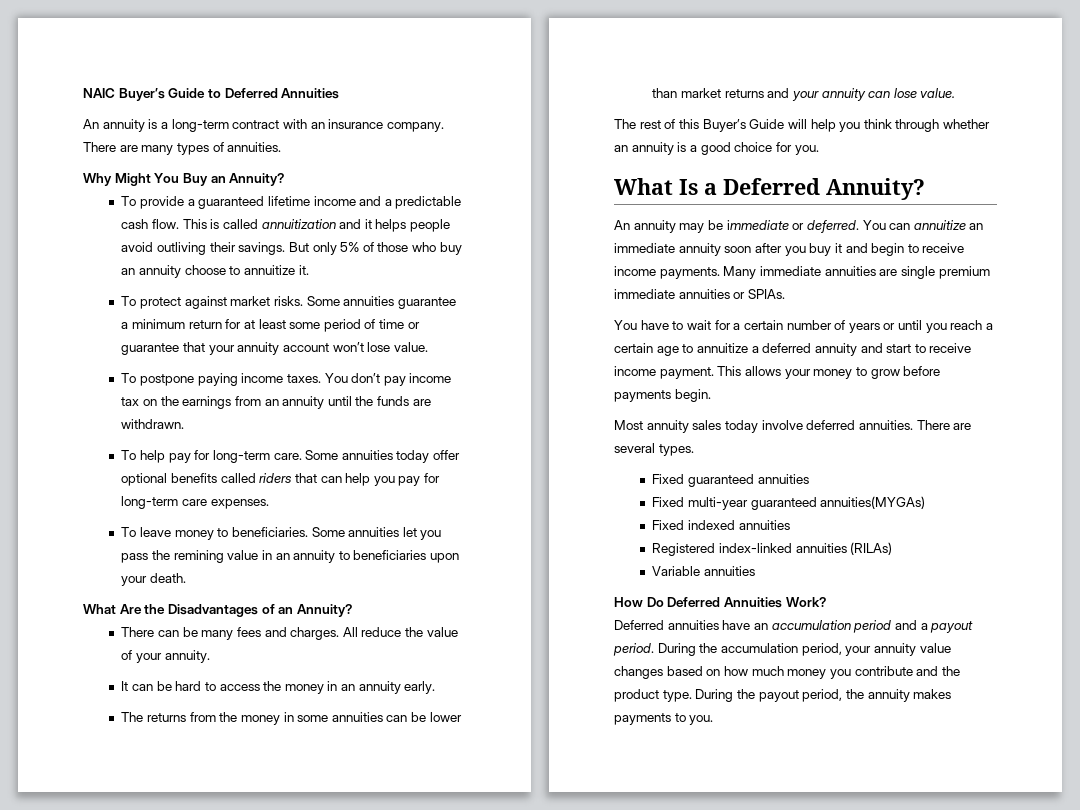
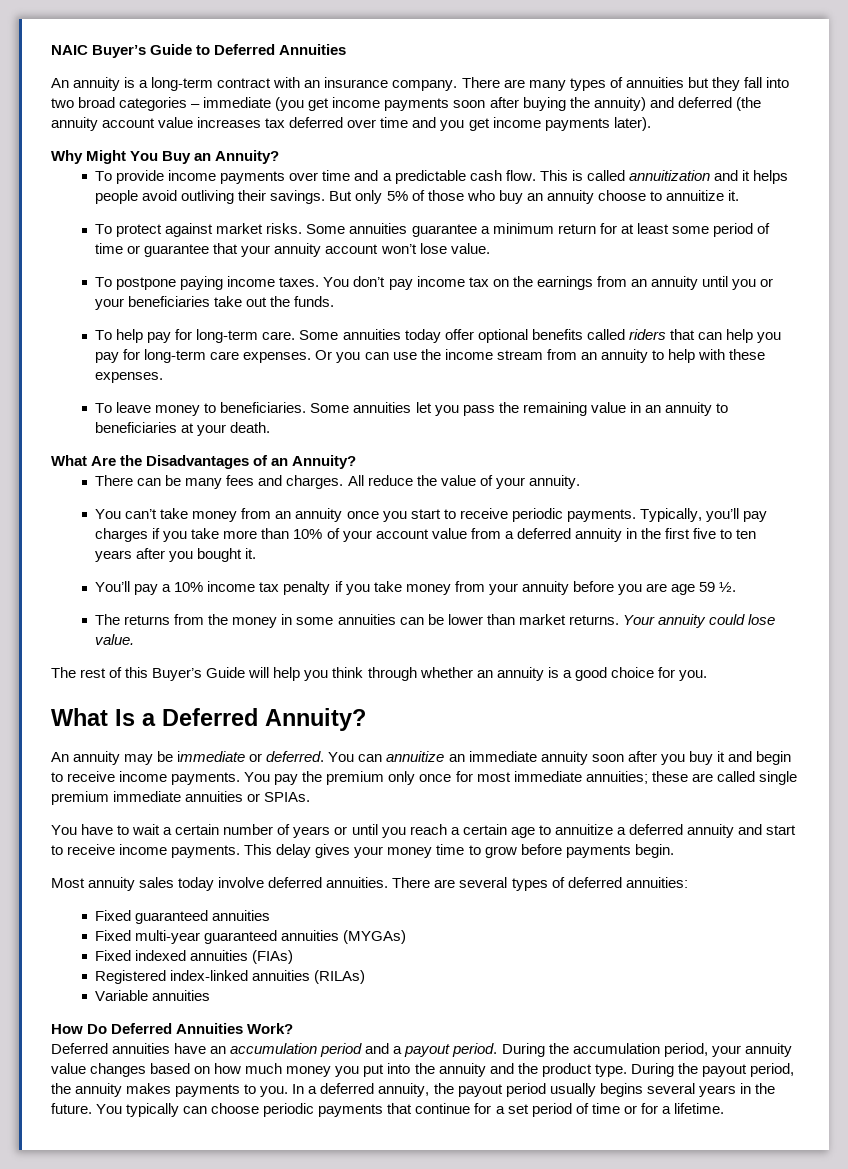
[227,142,282,152] annuities. -> [625,77,789,91] [51,97,761,111] [51,117,651,131] annuities but they fall into two broad categories – immediate (you get income payments soon after buying the annuity) and deferred (the annuity account value increases tax deferred over time and you get income payments later).
[187,196,356,209] a guaranteed lifetime income -> [168,170,351,184] income payments over time
[355,396,431,406] [121,419,185,429] the funds are withdrawn. -> [732,278,774,290] [95,296,335,310] you or your beneficiaries take out the funds.
(269, 504) none -> [315,349,766,363] [95,372,164,383] Or you can use the income stream from an annuity to help with these expenses.
[173,550,224,563] remining -> [522,402,587,416] remaining
[430,553,460,563] upon -> [181,423,195,433] at
[121,681,436,694] It can be hard to access the money in an annuity early. -> [95,508,767,522] [95,528,757,542] [95,548,257,562] [95,581,737,595] You can’t take money from an annuity once you start to receive periodic payments. Typically, you’ll pay charges if you take more than 10% of your account value from a deferred annuity in the first five to ten years after you bought it. // You’ll pay a 10% income tax penalty if you take money from your annuity before you are age 59 ½.
[724,88,891,101] returns and your annuity can -> [568,614,745,628] returns. Your annuity could
[723,266,898,279] Many immediate annuities are -> [244,771,755,785] You pay the premium only once for most immediate annuities; these are called
[714,320,731,330] for -> (161, 829) none
[659,366,781,379] payment. This allows -> [171,844,351,858] payments. This delay gives
(853, 374) none -> [436,844,465,855] time
[658,444,694,456] types. -> [511,877,688,891] types of deferred annuities:
[820,496,926,509] annuities(MYGAs) -> [281,930,407,944] annuities (MYGAs)
(790, 525) none -> [252,950,294,964] (FIAs)
[854,666,913,676] contribute -> [363,1063,486,1077] put into the annuity
(714, 720) none -> [292,1083,775,1097] [51,1103,724,1117] In a deferred annuity, the payout period usually begins several years in the future. You typically can choose periodic payments that continue for a set period of time or for a lifetime.

